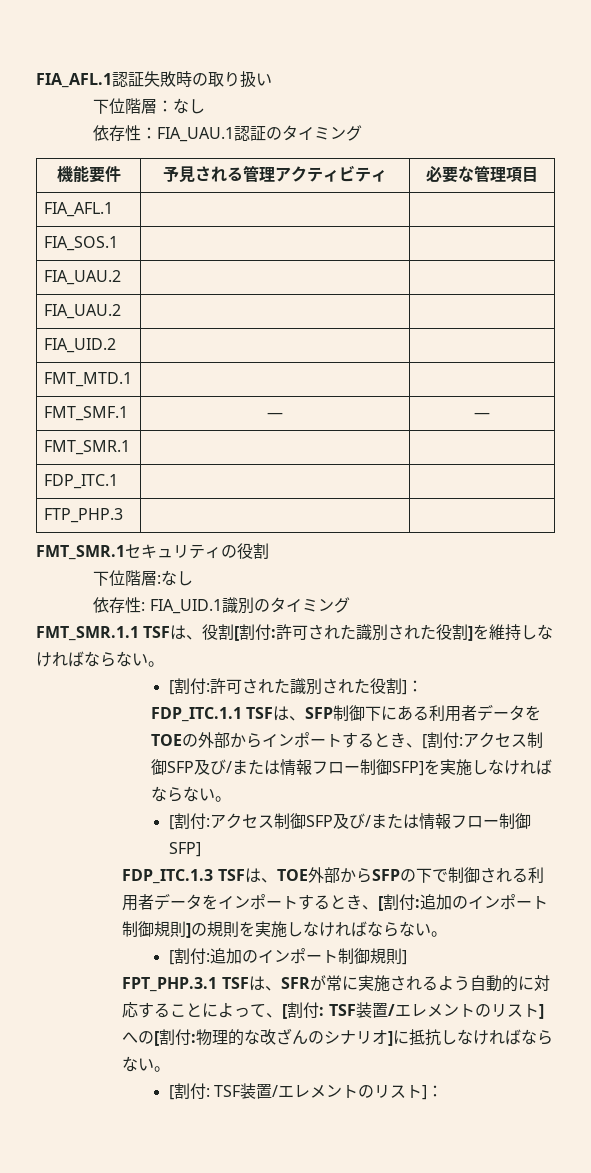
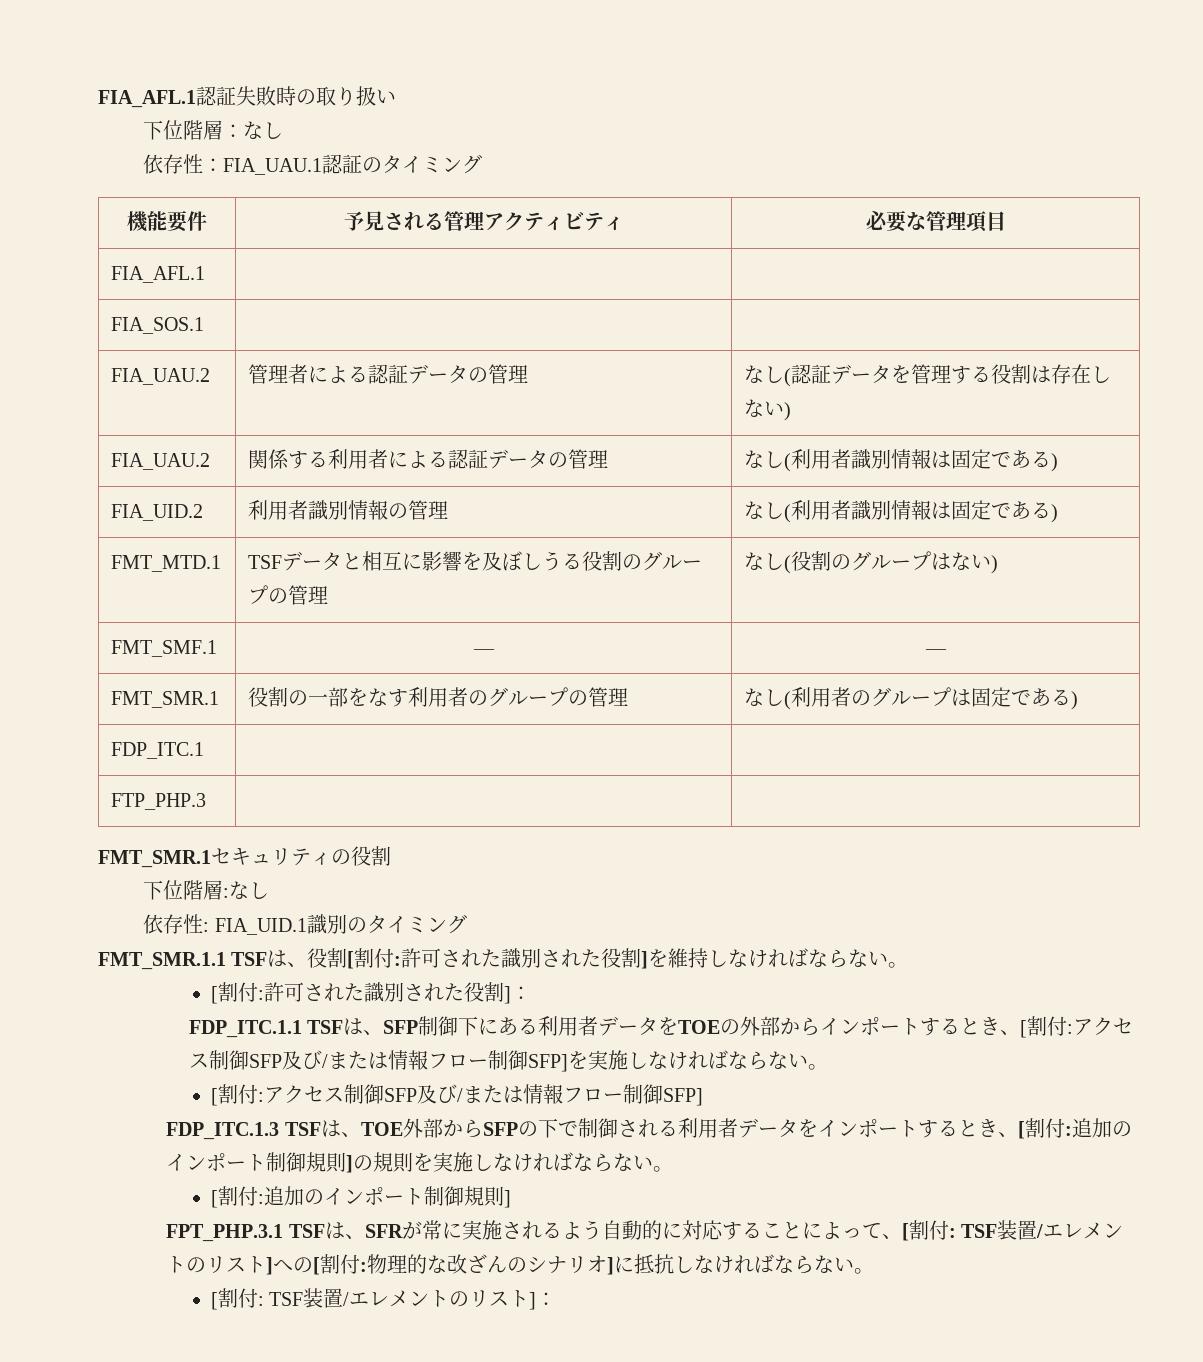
[43,304,121,319] [43,338,116,353] [43,372,132,387] [43,406,128,421] [267,412,283,418] [474,412,490,418] [43,440,130,455] | // FIA_UAU.2 | | // FIA_UID.2 | | // FMT_MTD.1 | | // FMT_SMF.1 | ― | ― // FMT_SMR.1 | | -> [248,364,529,384] [744,364,1112,387] [744,399,792,421] [111,453,211,470] [248,449,609,469] [744,449,1059,472] [111,504,204,521] [248,500,449,520] [744,500,1059,523] [111,555,222,572] [248,551,703,571] [248,585,329,605] [744,551,999,574] [111,640,218,657] [472,649,495,654] [924,649,947,654] [111,691,220,708] [248,687,629,707] [744,687,1079,710] 管理者による認証データの管理 | なし(認証データを管理する役割は存在しない) // FIA_UAU.2 | 関係する利用者による認証データの管理 | なし(利用者識別情報は固定である) // FIA_UID.2 | 利用者識別情報の管理 | なし(利用者識別情報は固定である) // FMT_MTD.1 | TSFデータと相互に影響を及ぼしうる役割のグループの管理 | なし(役割のグループはない) // FMT_SMF.1 | ― | ― // FMT_SMR.1 | 役割の一部をなす利用者のグループの管理 | なし(利用者のグループは固定である)

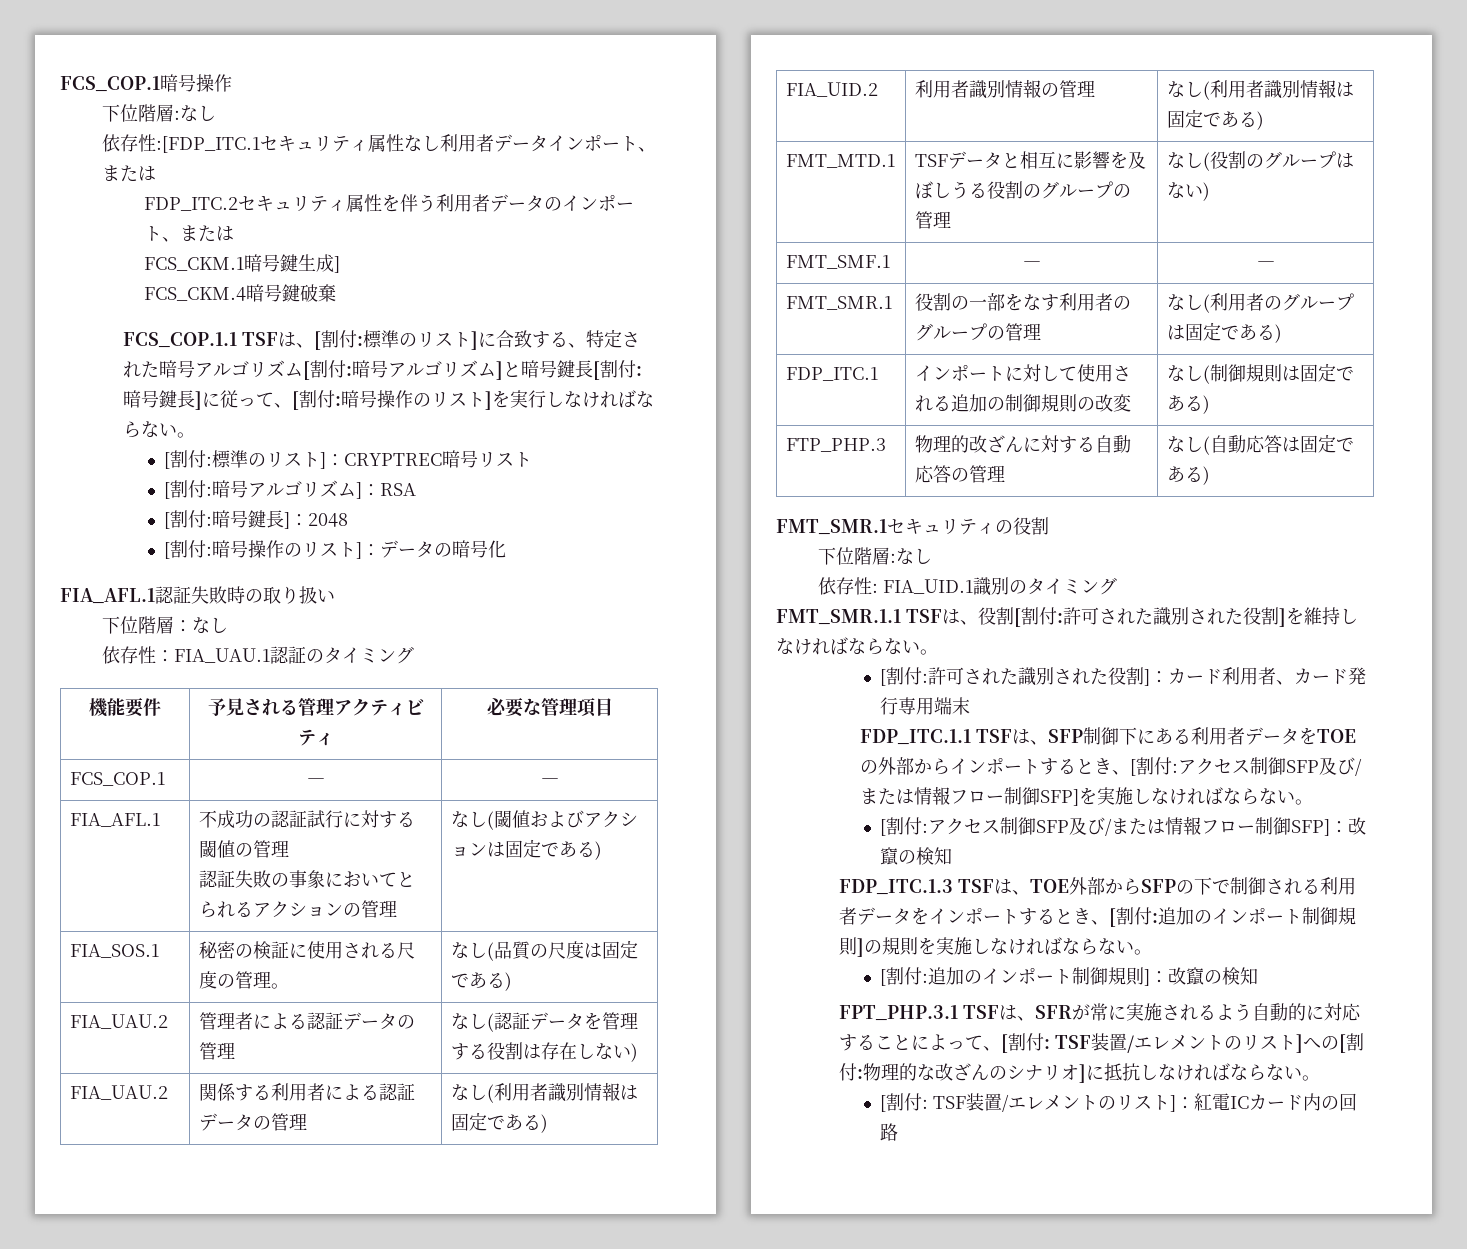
(98, 99) none -> [60,74,232,92] [102,104,217,122] [102,134,657,153] [102,165,157,182] [144,194,635,212] [144,225,235,242] [144,254,341,273] [144,284,337,302] [123,329,641,350] [123,360,643,380] [123,390,655,410] [123,421,196,438] [163,450,532,469] [163,480,416,499] [163,510,348,529] [163,540,506,559] FCS_COP.1暗号操作 // 下位階層:なし // 依存性:[FDP_ITC.1セキュリティ属性なし利用者データインポート、または // FDP_ITC.2セキュリティ属性を伴う利用者データのインポート、または // FCS_CKM.1暗号鍵生成] // FCS_CKM.4暗号鍵破棄 // FCS_COP.1.1 TSFは、[割付:標準のリスト]に合致する、特定された暗号アルゴリズム[割付:暗号アルゴリズム]と暗号鍵長[割付:暗号鍵長]に従って、[割付:暗号操作のリスト]を実行しなければならない。 // [割付:標準のリスト]：CRYPTREC暗号リスト // [割付:暗号アルゴリズム]：RSA // [割付:暗号鍵長]：2048 // [割付:暗号操作のリスト]：データの暗号化 //
[111,266,206,283] [111,317,205,334] FIA_AFL.1 | | // FIA_SOS.1 | | -> [69,772,165,786] [306,778,325,785] [540,778,559,785] [69,813,160,827] [198,810,415,828] [198,840,289,858] [198,870,415,888] [198,900,397,918] [450,810,638,830] [450,839,602,860] [69,944,159,958] [198,941,415,959] [198,971,289,989] [450,940,638,961] [450,972,512,991] FCS_COP.1 | ― | ― // FIA_AFL.1 | 不成功の認証試行に対する閾値の管理 // 認証失敗の事象においてとられるアクションの管理 | なし(閾値およびアクションは固定である) // FIA_SOS.1 | 秘密の検証に使用される尺度の管理。 | なし(品質の尺度は固定である)
[111,793,207,810] | // FTP_PHP.3 | | -> [914,364,1131,382] [914,394,1131,413] [1166,363,1354,384] [1166,395,1210,414] [785,438,886,452] [914,435,1131,453] [914,465,1005,483] [1166,434,1354,455] [1166,466,1210,485] インポートに対して使用される追加の制御規則の改変 | なし(制御規則は固定である) // FTP_PHP.3 | 物理的改ざんに対する自動応答の管理 | なし(自動応答は固定である)
(531, 993) none -> [1167,667,1366,685] [879,697,970,715] カード利用者、カード発行専用端末
(703, 1097) none -> [1329,817,1366,835] [879,847,952,865] ：改竄の検知
(511, 1199) none -> [1149,967,1258,985] ：改竄の検知
(557, 1299) none -> [1193,1093,1357,1111] [879,1123,898,1141] 紅電ICカード内の回路

